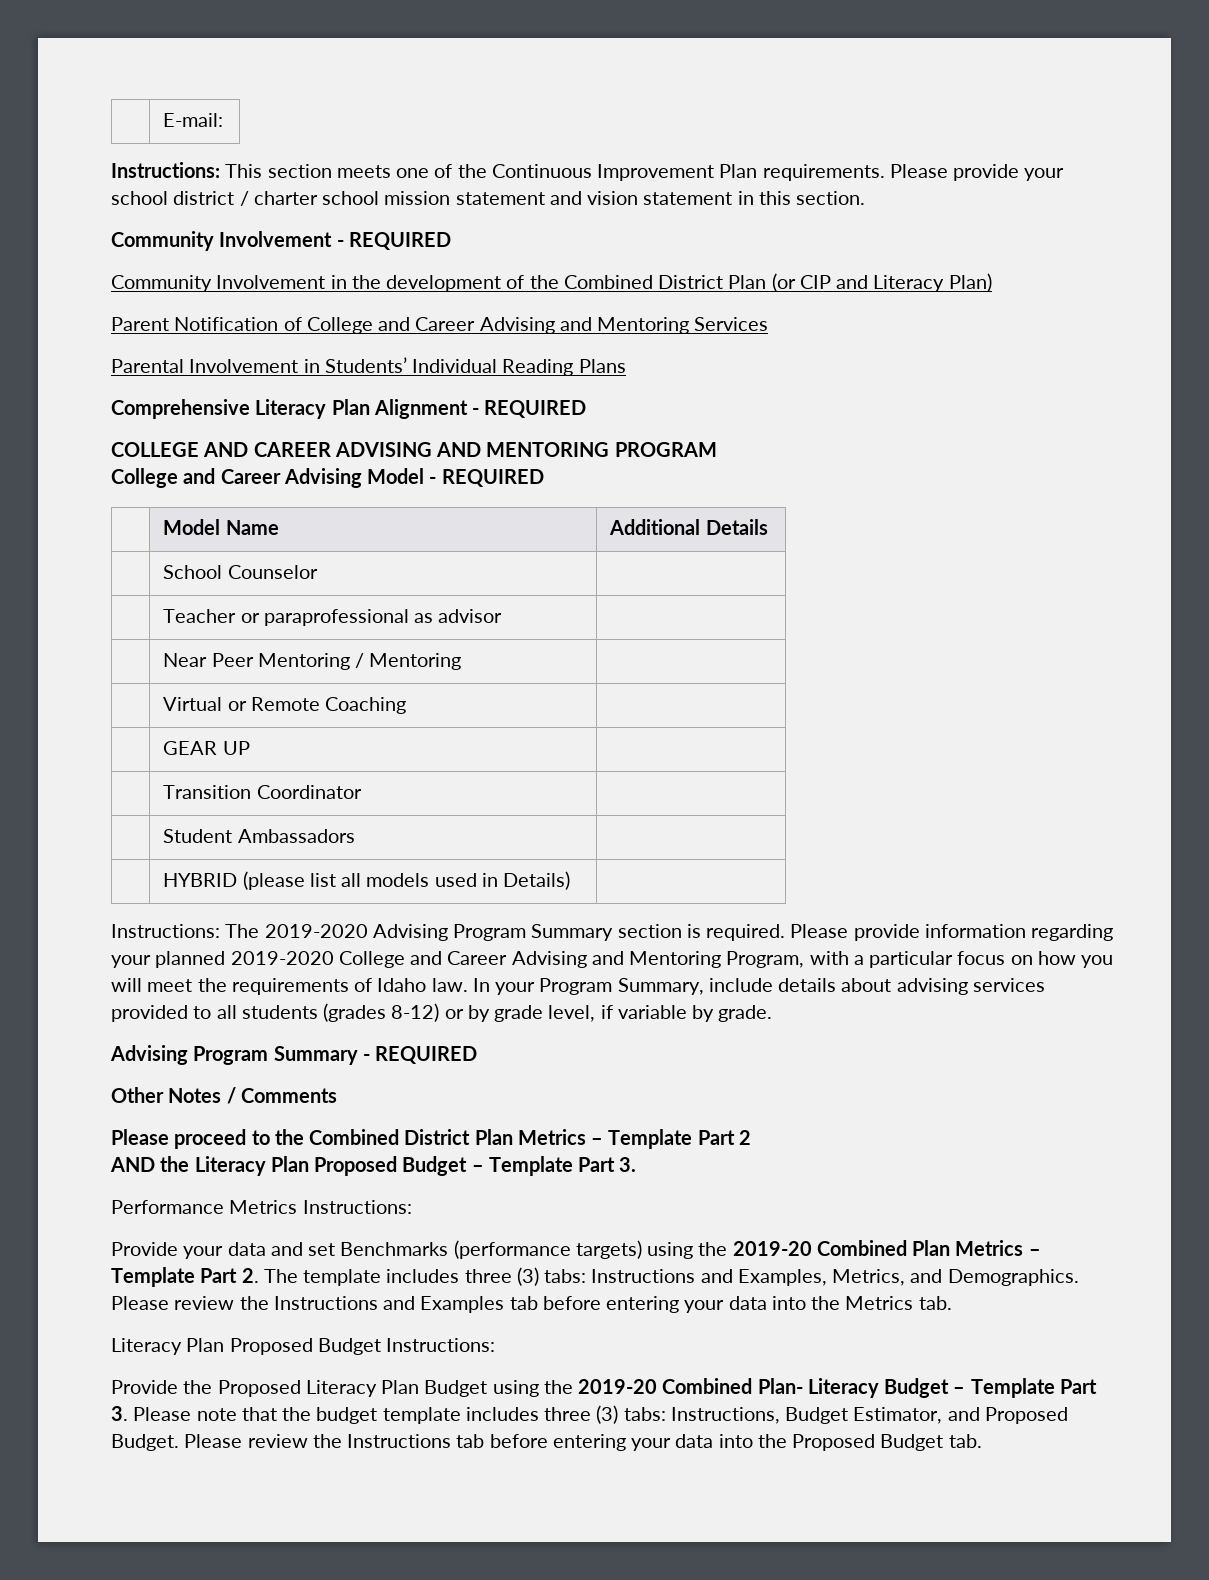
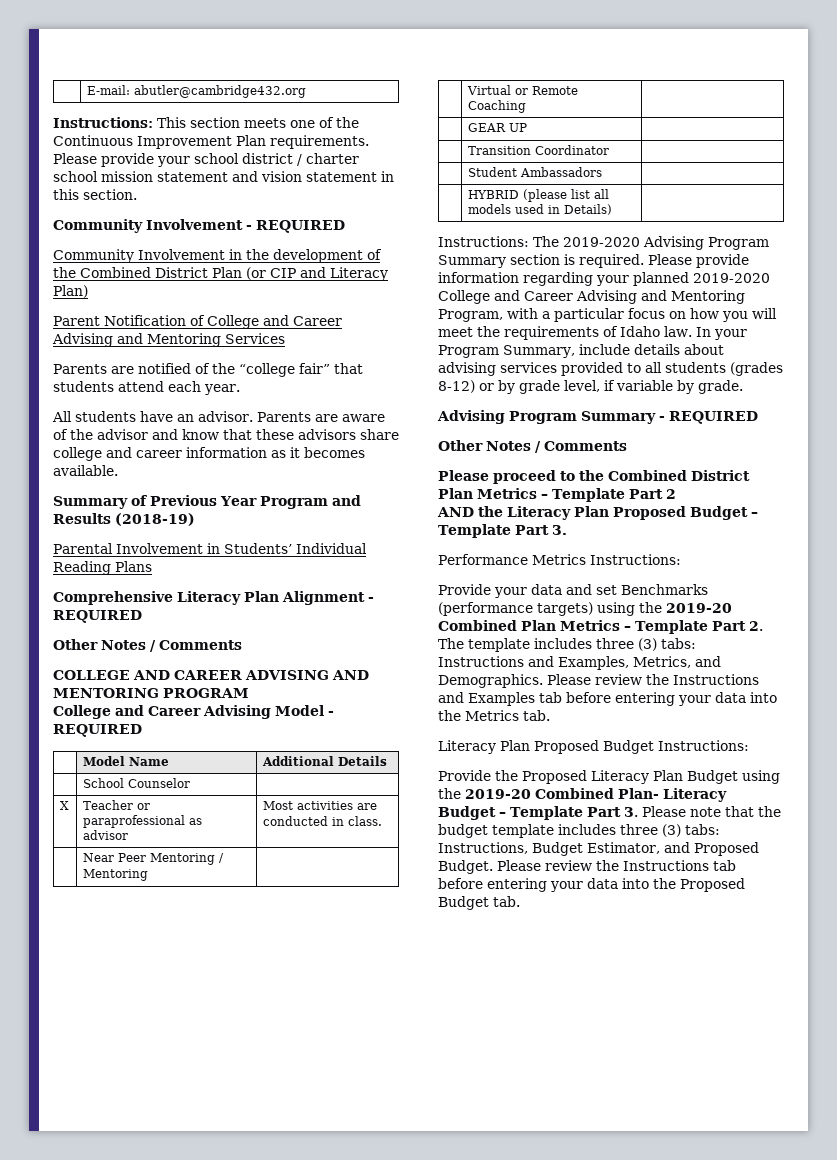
(224, 120) none -> [133,85,306,98] abutler@cambridge432.org
(769, 324) none -> [53,363,363,377] [53,381,240,395] [52,411,385,422] [53,429,399,440] [53,447,365,461] [53,465,118,476] [53,495,361,509] [53,513,195,526] // Parents are notified of the “college fair” that students attend each year. // All students have an advisor. Parents are aware of the advisor and know that these advisors share college and career information as it becomes available. // Summary of Previous Year Program and Results (2018-19)
(587, 409) none -> [53,639,242,652] // Other Notes / Comments
(318, 572) none -> [59,801,69,810] X
(503, 616) none -> [262,801,377,810] [262,816,382,826] Most activities are conducted in class.

